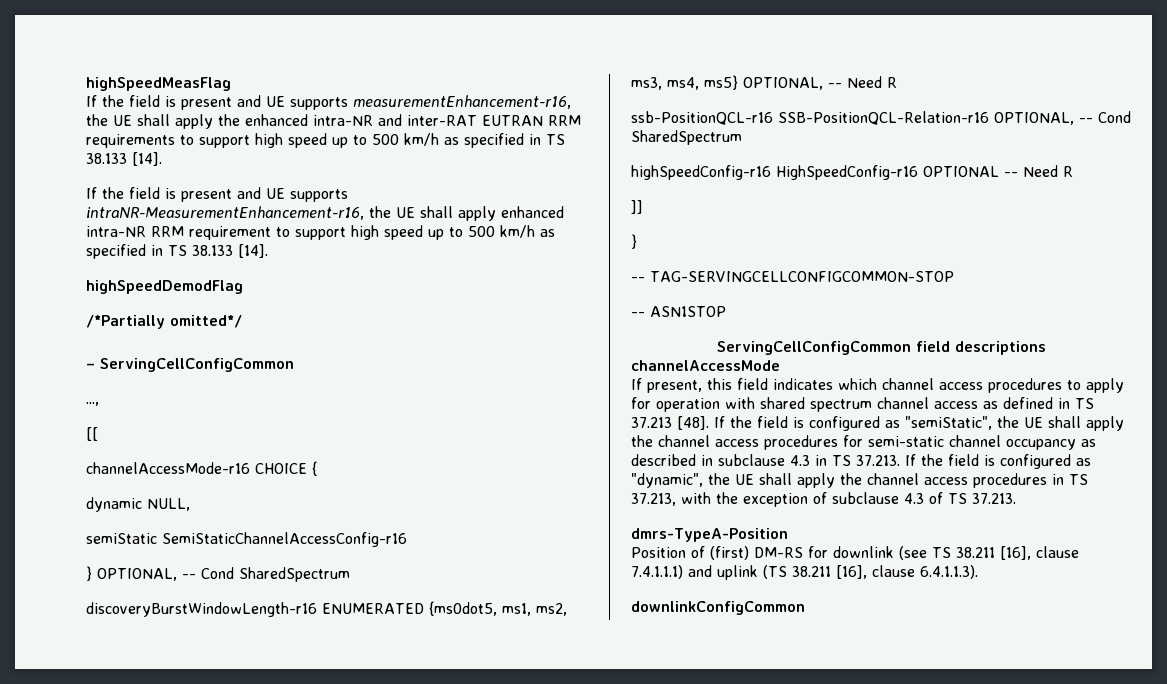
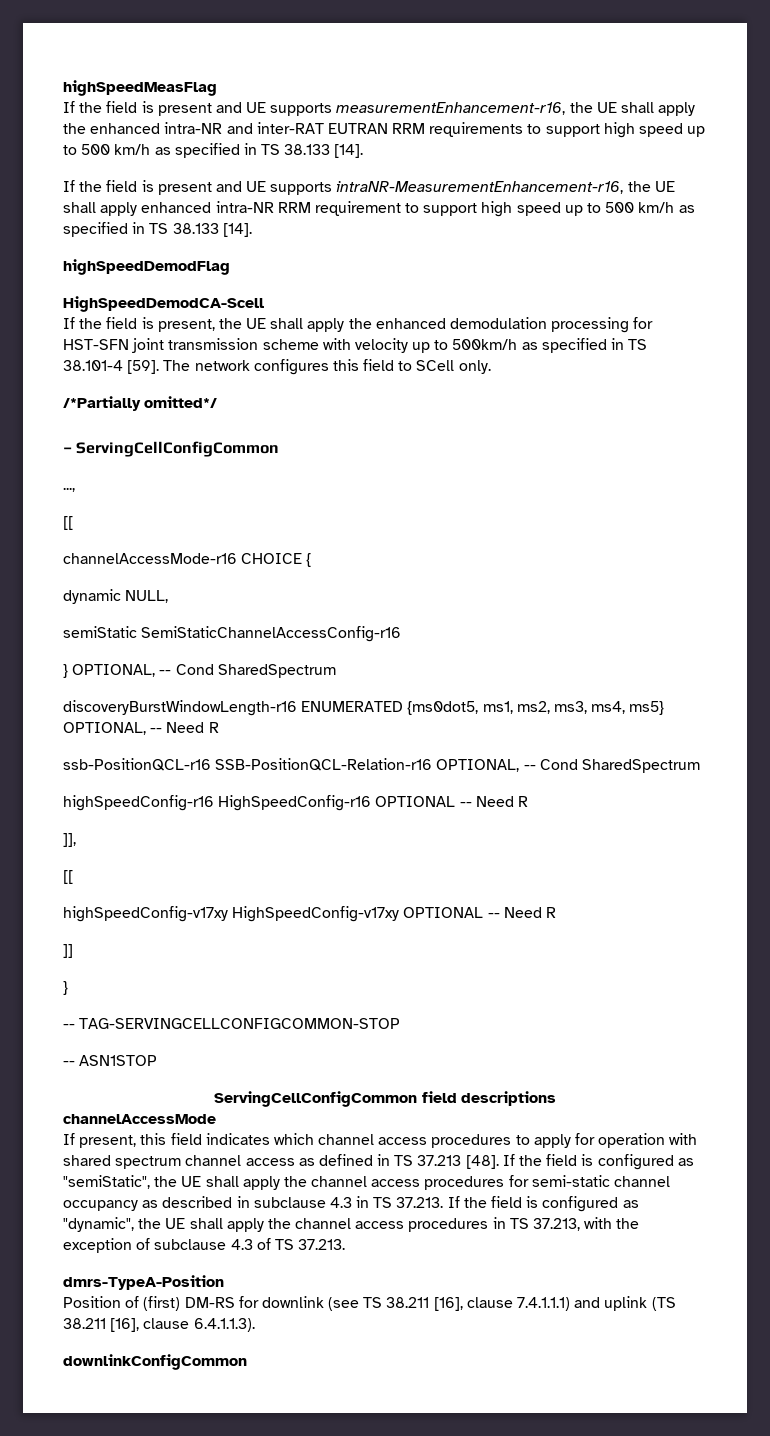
(243, 287) none -> [63,296,264,312] [63,317,654,333] [63,338,648,353] [63,359,491,375] // HighSpeedDemodCA-Scell // If the field is present, the UE shall apply the enhanced demodulation processing for HST-SFN joint transmission scheme with velocity up to 500km/h as specified in TS 38.101-4 [59]. The network configures this field to SCell only.
(1073, 171) none -> [63,833,76,847] [63,870,73,884] [63,906,556,922] // ]], // [[ // highSpeedConfig-v17xy HighSpeedConfig-v17xy OPTIONAL -- Need R

